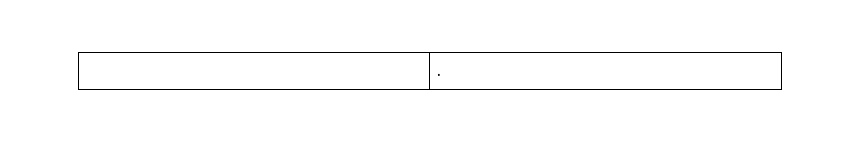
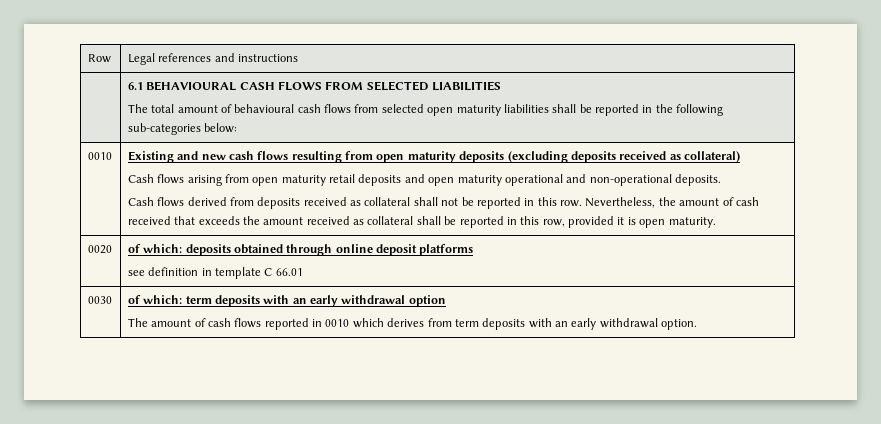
[436,73,441,76] | . -> [87,54,111,63] [127,53,298,65] [127,81,502,91] [127,104,724,116] [127,123,238,135] [87,152,112,160] [127,151,741,163] [127,174,722,186] [127,197,759,209] [127,216,716,228] [87,245,112,254] [127,244,474,256] [127,267,303,279] [87,296,112,304] [127,295,446,307] [127,318,698,330] Row | Legal references and instructions // | 6.1 BEHAVIOURAL CASH FLOWS FROM SELECTED LIABILITIES // The total amount of behavioural cash flows from selected open maturity liabilities shall be reported in the following sub-categories below: // 0010 | Existing and new cash flows resulting from open maturity deposits (excluding deposits received as collateral) // Cash flows arising from open maturity retail deposits and open maturity operational and non-operational deposits. // Cash flows derived from deposits received as collateral shall not be reported in this row. Nevertheless, the amount of cash received that exceeds the amount received as collateral shall be reported in this row, provided it is open maturity. // 0020 | of which: deposits obtained through online deposit platforms // see definition in template C 66.01 // 0030 | of which: term deposits with an early withdrawal option // The amount of cash flows reported in 0010 which derives from term deposits with an early withdrawal option.

